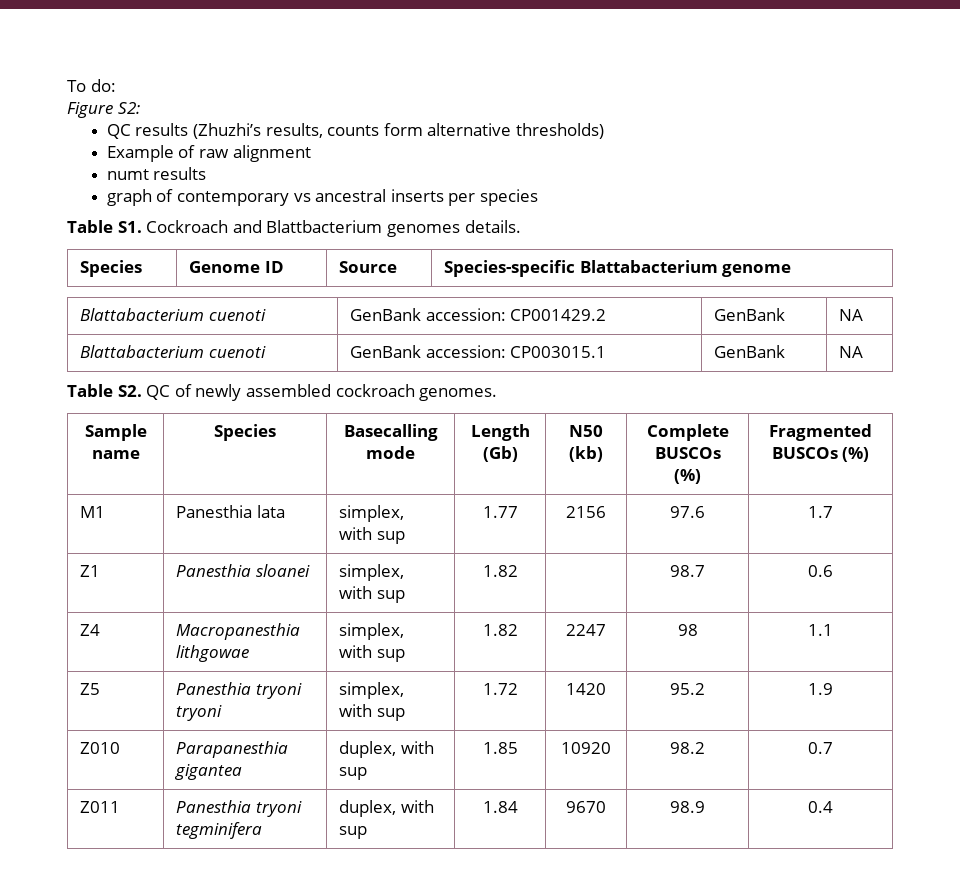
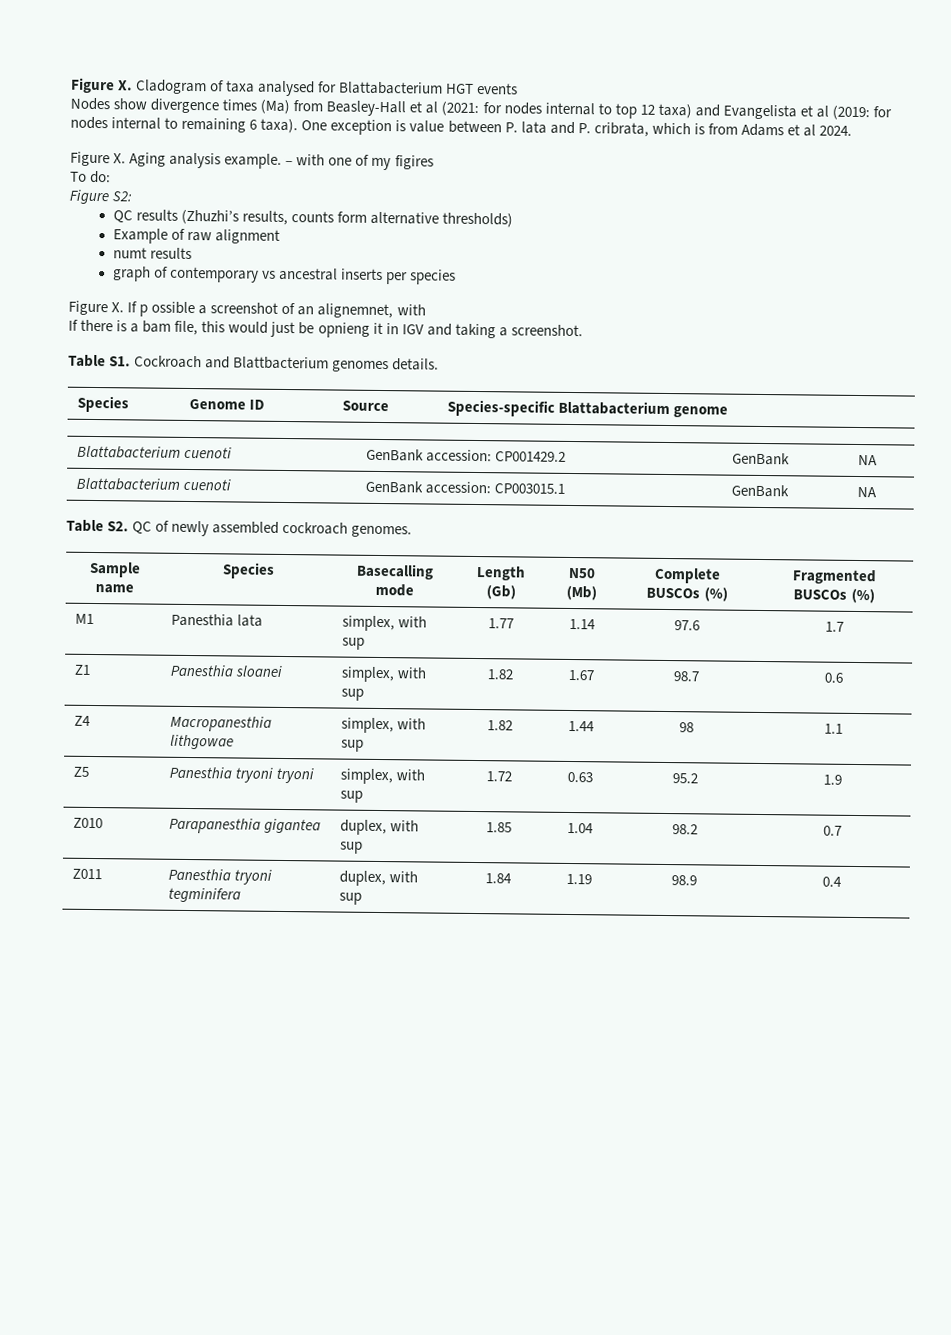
(67, 86) none -> [70,77,519,97] [70,97,893,121] [70,116,853,137] [70,151,434,171] Figure X. Cladogram of taxa analysed for Blattabacterium HGT events // Nodes show divergence times (Ma) from Beasley-Hall et al (2021: for nodes internal to top 12 taxa) and Evangelista et al (2019: for nodes internal to remaining 6 taxa). One exception is value between P. lata and P. cribrata, which is from Adams et al 2024. // Figure X. Aging analysis example. – with one of my figires //
(538, 197) none -> [68,300,426,319] [68,319,583,339] // Figure X. If p ossible a screenshot of an alignemnet, with // If there is a bam file, this would just be opnieng it in IGV and taking a screenshot.
[569,446,603,462] (kb) -> [566,585,597,601] (Mb)
[566,506,606,518] 2156 -> [568,618,596,630] 1.14
(518, 571) none -> [567,669,594,681] 1.67
[566,624,606,636] 2247 -> [567,720,595,732] 1.44
[566,683,606,695] 1420 -> [566,771,593,783] 0.63
[561,742,611,754] 10920 -> [566,822,594,834] 1.04
[566,801,606,813] 9670 -> [565,873,592,885] 1.19

